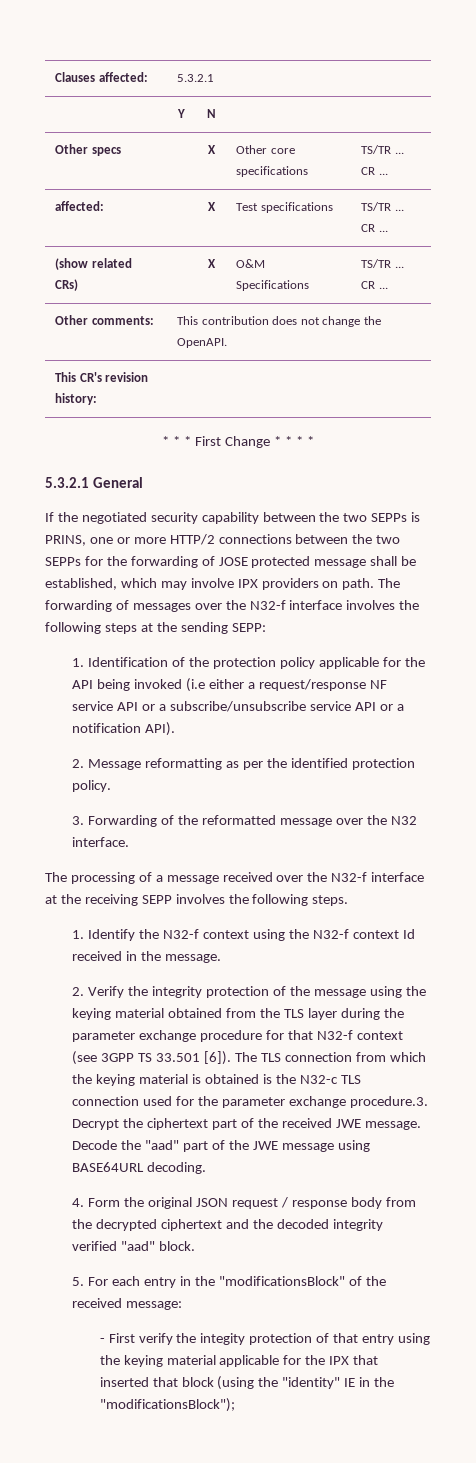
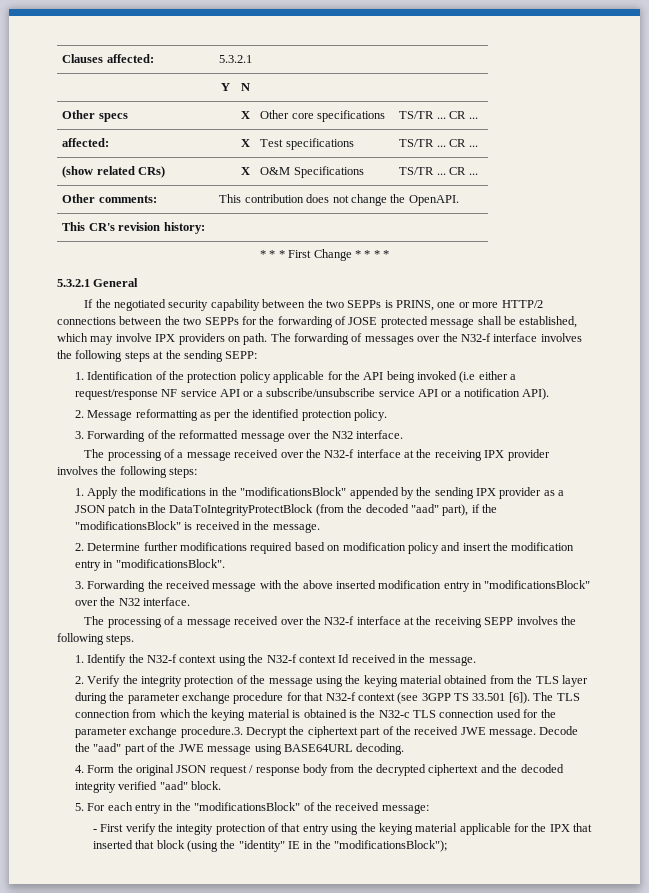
(130, 842) none -> [84,449,550,461] [57,466,198,478] [74,487,565,499] [74,504,498,516] [74,521,320,533] [74,542,575,554] [74,559,225,571] [74,580,591,592] [74,597,191,606] // The processing of a message received over the N32-f interface at the receiving IPX provider involves the following steps: // 1. Apply the modifications in the "modificationsBlock" appended by the sending IPX provider as a JSON patch in the DataToIntegrityProtectBlock (from the decoded "aad" part), if the "modificationsBlock" is received in the message. // 2. Determine further modifications required based on modification policy and insert the modification entry in "modificationsBlock". // 3. Forwarding the received message with the above inserted modification entry in "modificationsBlock" over the N32 interface.

